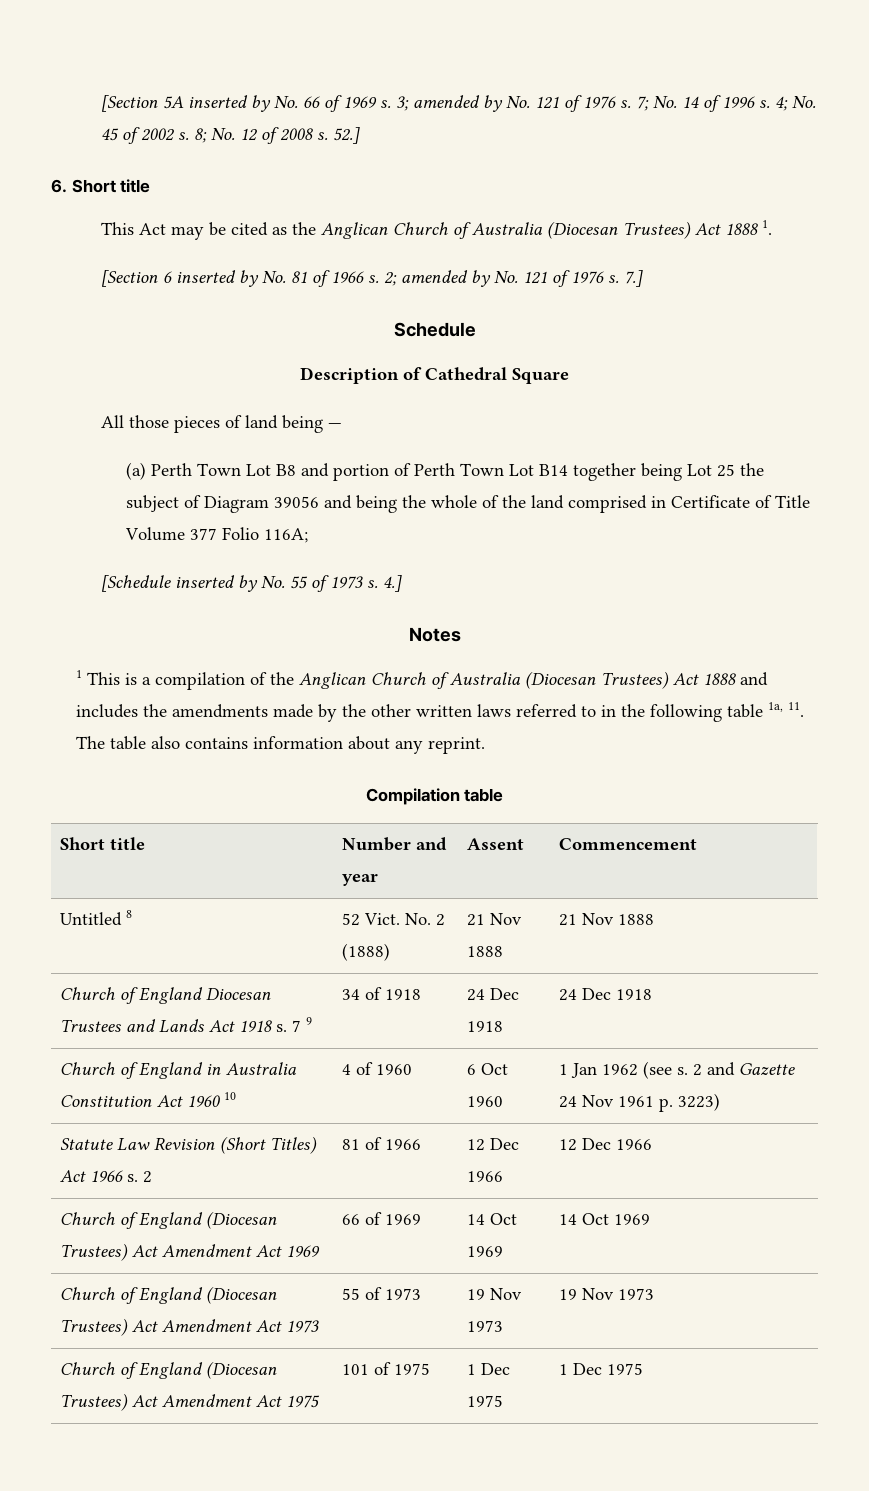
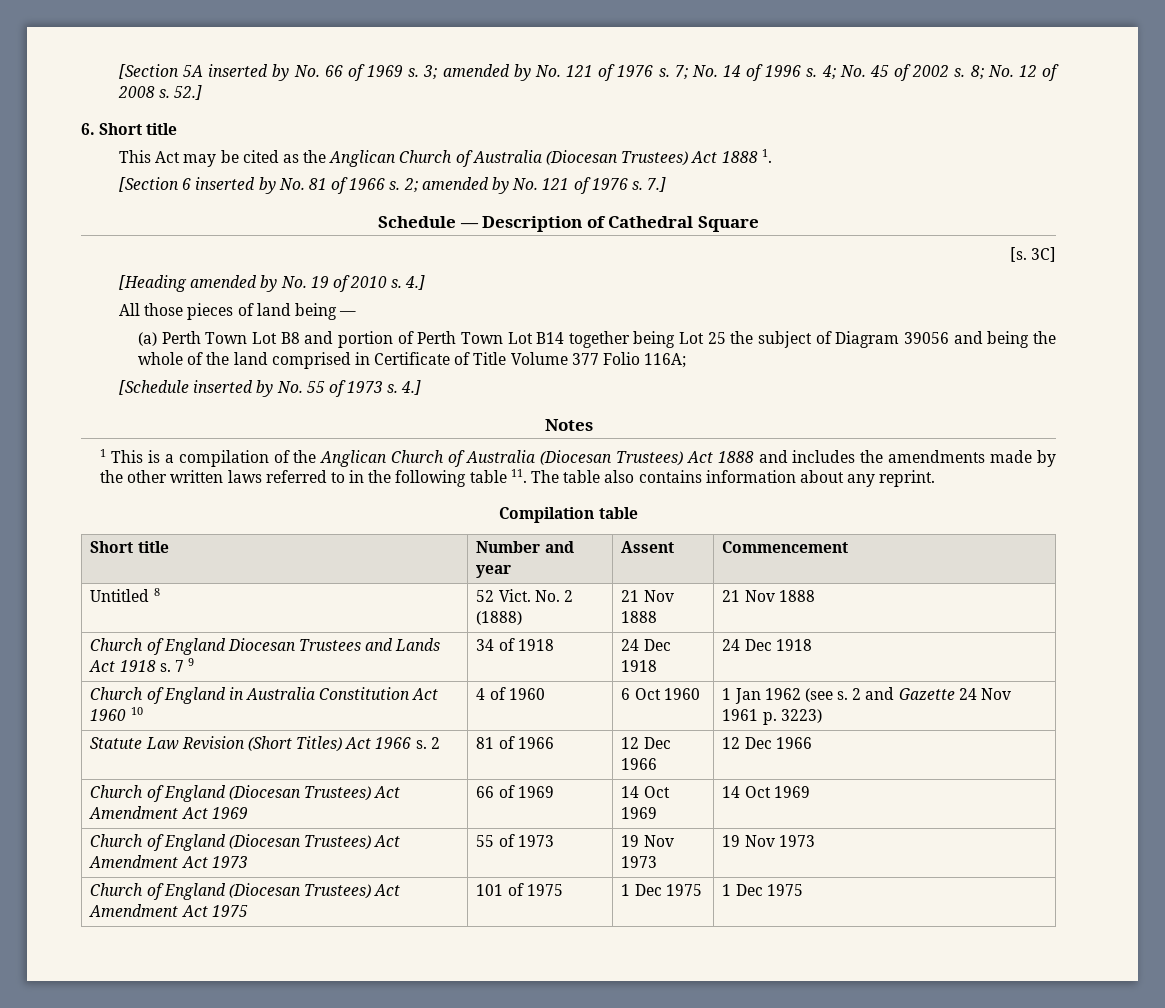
(476, 329) // -> [459,223,479,228] —
(569, 376) none -> [1009,247,1056,262] [118,275,426,292] // [s. 3C] // [Heading amended by No. 19 of 2010 s. 4.]
[767,702,783,712] 1a, -> (507, 476) none

